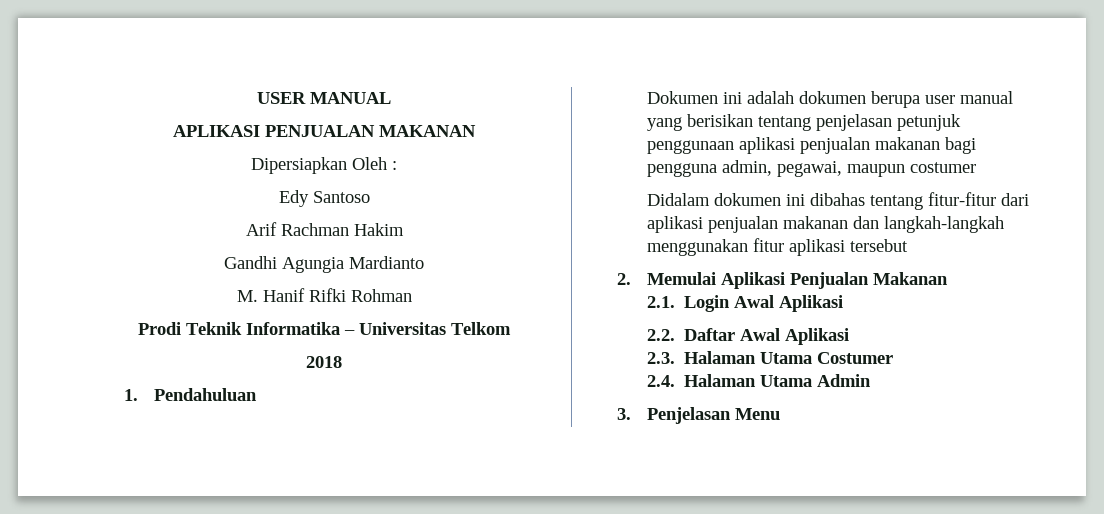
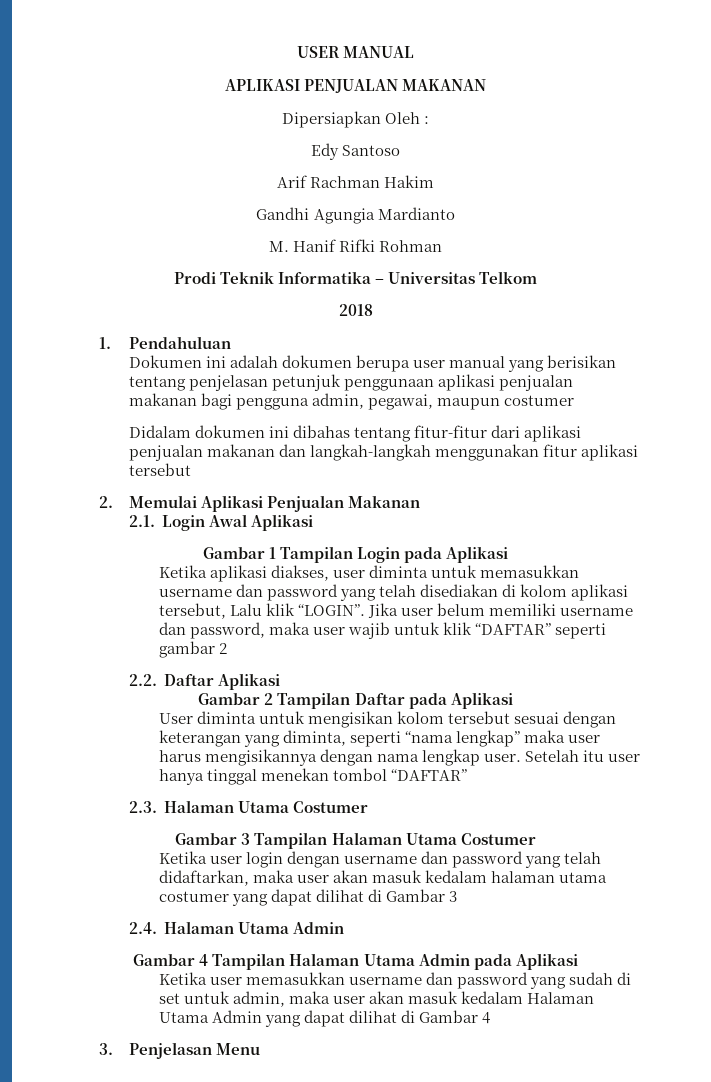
(843, 303) none -> [202,546,509,563] [158,565,579,582] [158,584,628,601] [158,603,633,619] [158,622,606,639] [158,641,227,658] // Gambar 1 Tampilan Login pada Aplikasi // Ketika aplikasi diakses, user diminta untuk memasukkan username dan password yang telah disediakan di kolom aplikasi tersebut, Lalu klik “LOGIN”. Jika user belum memiliki username dan password, maka user wajib untuk klik “DAFTAR” seperti gambar 2
[739,328,849,345] [646,351,893,364] [646,374,871,387] Awal Aplikasi // 2.3. Halaman Utama Costumer // 2.4. Halaman Utama Admin -> [218,673,281,690] [198,692,513,709] [158,711,616,728] [158,730,600,747] [158,749,640,766] [158,768,467,785] [128,800,369,813] [175,832,536,849] [158,851,601,868] [158,870,607,886] [158,889,457,906] [128,921,345,934] [133,953,578,970] [158,972,631,989] [158,991,594,1007] [158,1010,490,1027] Aplikasi // Gambar 2 Tampilan Daftar pada Aplikasi // User diminta untuk mengisikan kolom tersebut sesuai dengan keterangan yang diminta, seperti “nama lengkap” maka user harus mengisikannya dengan nama lengkap user. Setelah itu user hanya tinggal menekan tombol “DAFTAR” // 2.3. Halaman Utama Costumer // Gambar 3 Tampilan Halaman Utama Costumer // Ketika user login dengan username dan password yang telah didaftarkan, maka user akan masuk kedalam halaman utama costumer yang dapat dilihat di Gambar 3 // 2.4. Halaman Utama Admin // Gambar 4 Tampilan Halaman Utama Admin pada Aplikasi // Ketika user memasukkan username dan password yang sudah di set untuk admin, maka user akan masuk kedalam Halaman Utama Admin yang dapat dilihat di Gambar 4

